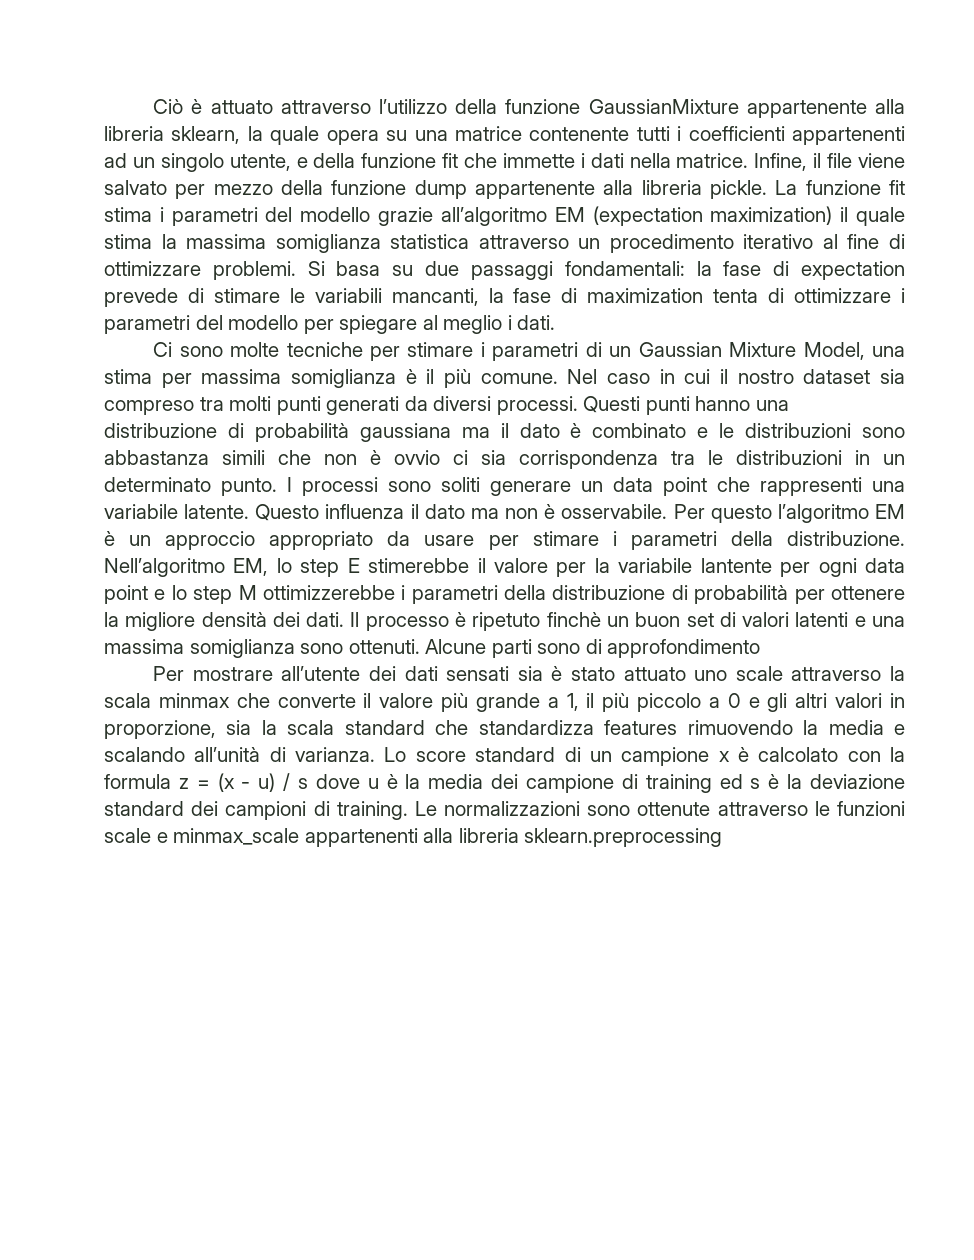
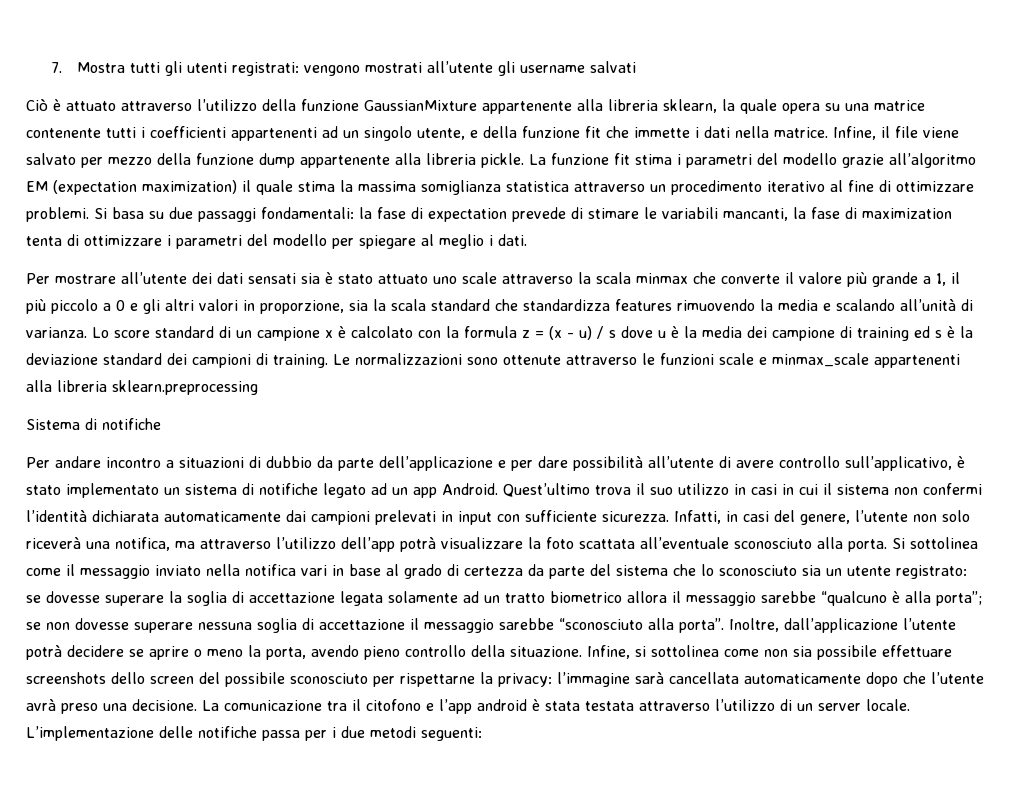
(153, 106) none -> [51,61,636,76] 7. Mostra tutti gli utenti registrati: vengono mostrati all’utente gli username salvati //
[153,342,905,361] [104,369,905,388] [104,396,789,415] [104,423,905,442] [104,450,905,469] [104,477,905,496] [104,504,905,523] [104,531,905,550] [104,558,906,577] [104,585,905,604] [104,612,905,631] [104,639,761,658] // Ci sono molte tecniche per stimare i parametri di un Gaussian Mixture Model, una stima per massima somiglianza è il più comune. Nel caso in cui il nostro dataset sia compreso tra molti punti generati da diversi processi. Questi punti hanno una distribuzione di probabilità gaussiana ma il dato è combinato e le distribuzioni sono abbastanza simili che non è ovvio ci sia corrispondenza tra le distribuzioni in un determinato punto. I processi sono soliti generare un data point che rappresenti una variabile latente. Questo influenza il dato ma non è osservabile. Per questo l’algoritmo EM è un approccio appropriato da usare per stimare i parametri della distribuzione. Nell’algoritmo EM, lo step E stimerebbe il valore per la variabile lantente per ogni data point e lo step M ottimizzerebbe i parametri della distribuzione di probabilità per ottenere la migliore densità dei dati. Il processo è ripetuto finchè un buon set di valori latenti e una massima somiglianza sono ottenuti. Alcune parti sono di approfondimento -> (527, 240) none
(723, 837) none -> [26,418,161,430] [26,456,965,471] [26,483,982,498] [26,510,970,525] [26,537,978,552] [26,564,967,579] [26,591,982,606] [26,618,956,633] [26,645,952,660] [26,672,984,687] [26,699,910,714] [26,726,482,741] // Sistema di notifiche // Per andare incontro a situazioni di dubbio da parte dell’applicazione e per dare possibilità all’utente di avere controllo sull’applicativo, è stato implementato un sistema di notifiche legato ad un app Android. Quest’ultimo trova il suo utilizzo in casi in cui il sistema non confermi l’identità dichiarata automaticamente dai campioni prelevati in input con sufficiente sicurezza. Infatti, in casi del genere, l’utente non solo riceverà una notifica, ma attraverso l’utilizzo dell’app potrà visualizzare la foto scattata all’eventuale sconosciuto alla porta. Si sottolinea come il messaggio inviato nella notifica vari in base al grado di certezza da parte del sistema che lo sconosciuto sia un utente registrato: se dovesse superare la soglia di accettazione legata solamente ad un tratto biometrico allora il messaggio sarebbe “qualcuno è alla porta”; se non dovesse superare nessuna soglia di accettazione il messaggio sarebbe “sconosciuto alla porta”. Inoltre, dall’applicazione l’utente potrà decidere se aprire o meno la porta, avendo pieno controllo della situazione. Infine, si sottolinea come non sia possibile effettuare screenshots dello screen del possibile sconosciuto per rispettarne la privacy: l’immagine sarà cancellata automaticamente dopo che l’utente avrà preso una decisione. La comunicazione tra il citofono e l’app android è stata testata attraverso l’utilizzo di un server locale. L’implementazione delle notifiche passa per i due metodi seguenti:

